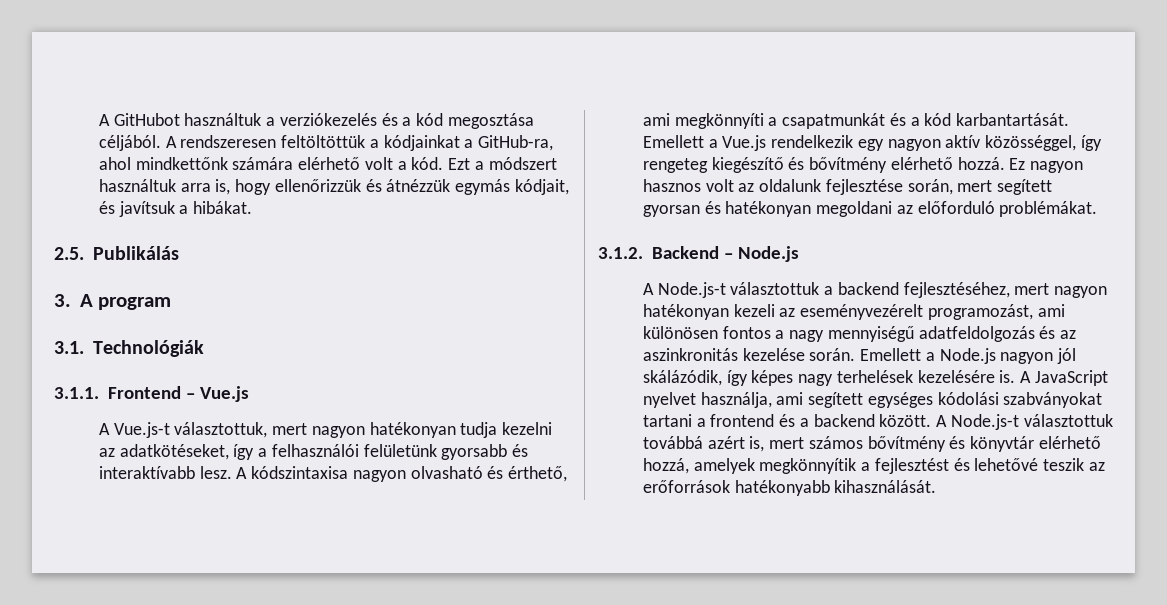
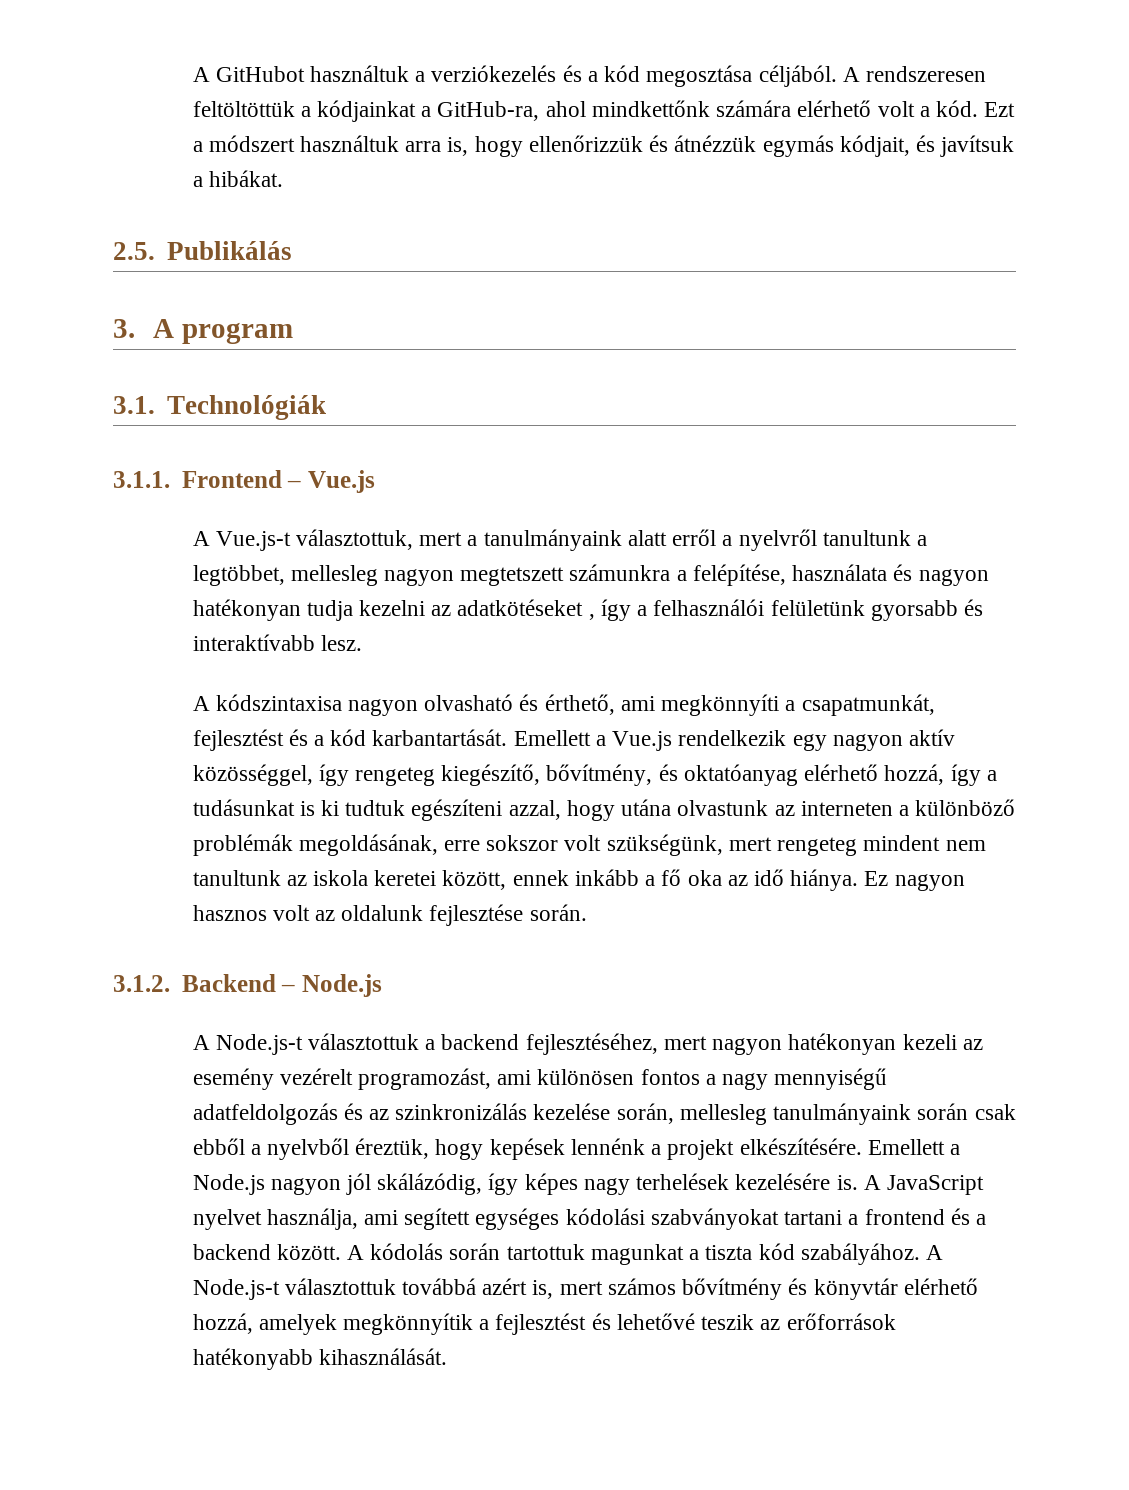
(308, 429) none -> [467,529,927,551] [192,564,913,586] a tanulmányaink alatt erről a nyelvről tanultunk a legtöbbet, mellesleg nagyon megtetszett számunkra a felépítése, használata és
[119,444,229,460] adatkötéseket, -> [457,599,595,620] adatkötéseket ,
(232, 472) none -> (362, 643) //
[782,113,886,129] csapatmunkát -> [801,694,935,716] [192,729,284,751] csapatmunkát, fejlesztést
[711,157,1005,173] kiegészítő és bővítmény elérhető hozzá. -> [441,764,997,786] [192,799,1016,821] [192,834,986,856] [192,869,859,891] kiegészítő, bővítmény, és oktatóanyag elérhető hozzá, így a tudásunkat is ki tudtuk egészíteni azzal, hogy utána olvastunk az interneten a különböző problémák megoldásának, erre sokszor volt szükségünk, mert rengeteg mindent nem tanultunk az iskola keretei között, ennek inkább a fő oka az idő hiánya.
[907,179,1053,195] [643,201,1098,217] során, mert segített gyorsan és hatékonyan megoldani az előforduló problémákat. -> [529,904,587,921] során.
[800,304,924,320] eseményvezérelt -> [192,1068,353,1090] esemény vezérelt
[643,348,856,361] aszinkronitás kezelése során. -> [395,1103,1016,1125] [192,1138,862,1160] szinkronizálás kezelése során, mellesleg tanulmányaink során csak ebből a nyelvből éreztük, hogy kepések lennénk a projekt elkészítésére.
[643,370,723,386] skálázódik, -> [377,1173,483,1195] skálázódig,
(948, 421) none -> [370,1243,943,1265] kódolás során tartottuk magunkat a tiszta kód szabályához. A

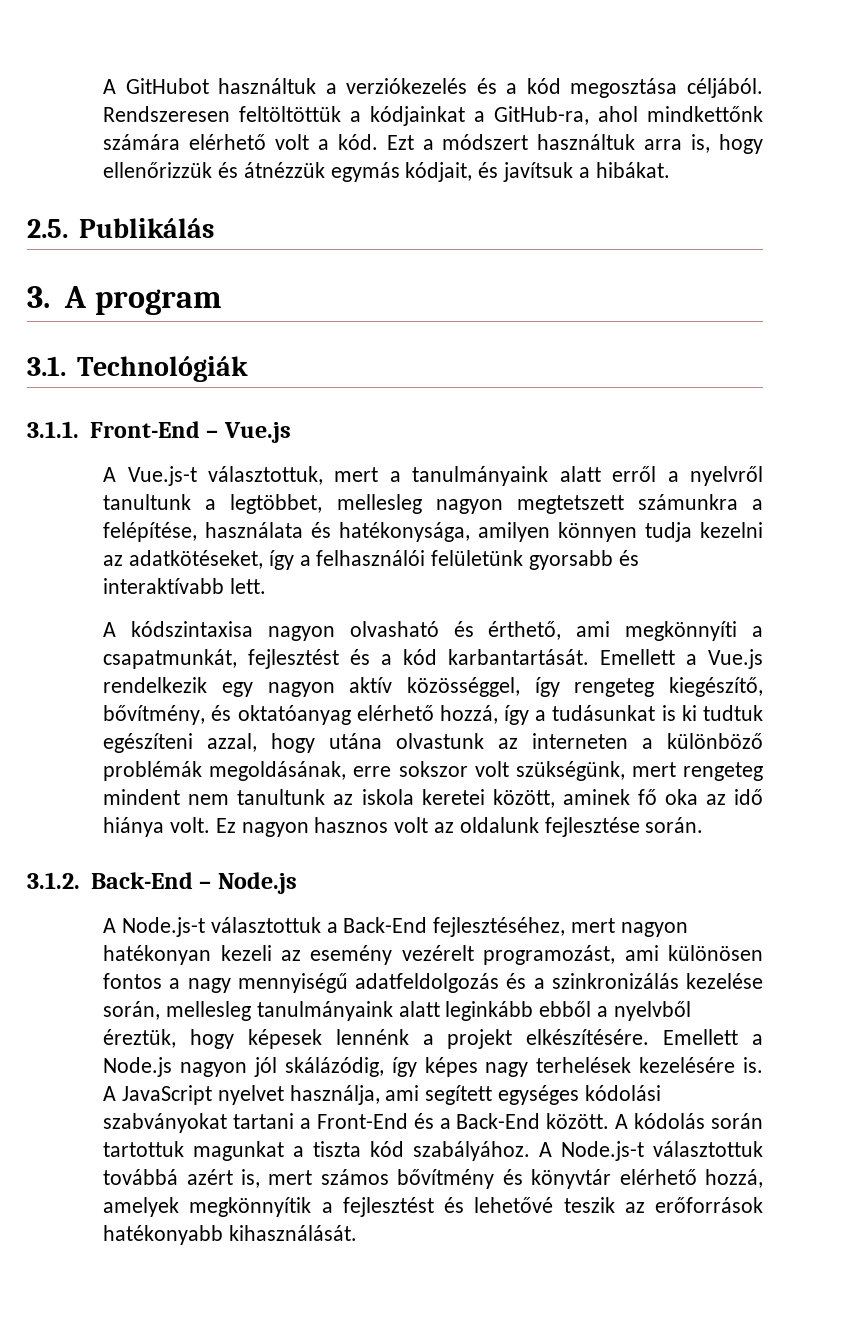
[842,66,986,82] A rendszeresen -> [103,106,231,122] Rendszeresen
[181,470,282,488] Frontend -> [89,421,200,438] Front-End
[918,569,989,586] [192,599,301,621] nagyon hatékonyan -> [339,522,638,542] hatékonysága, amilyen könnyen
[457,599,595,620] adatkötéseket , -> [129,550,264,569] adatkötéseket,
[320,635,362,651] lesz. -> [230,578,267,594] lett.
[512,869,656,886] ennek inkább a -> [562,789,630,805] aminek
[790,869,859,891] hiánya. -> [103,817,211,837] hiánya volt.
[181,974,276,992] Backend -> [90,872,193,889] Back-End
[441,1034,520,1050] backend -> [343,917,428,933] Back-End
[369,1109,390,1120] az -> [533,978,545,989] a
[917,1103,1016,1120] során csak -> [398,1001,534,1021] alatt leginkább
[489,1138,565,1160] kepések -> [247,1029,322,1049] képesek
[864,1208,986,1225] [192,1244,271,1260] frontend és a backend -> [316,1113,541,1129] Front-End és a Back-End

